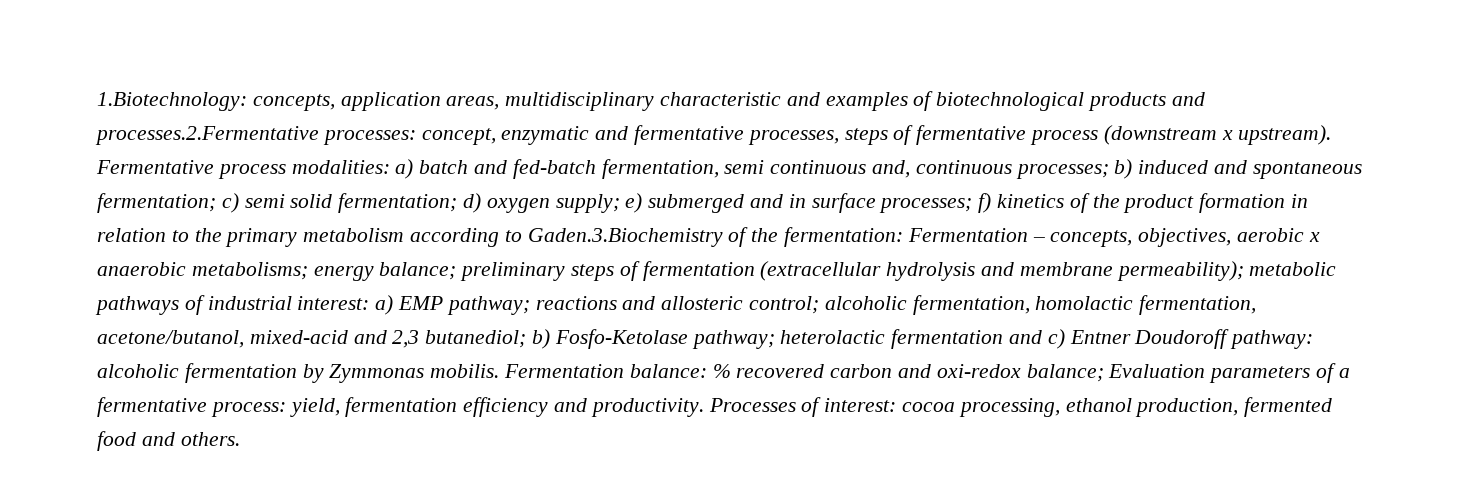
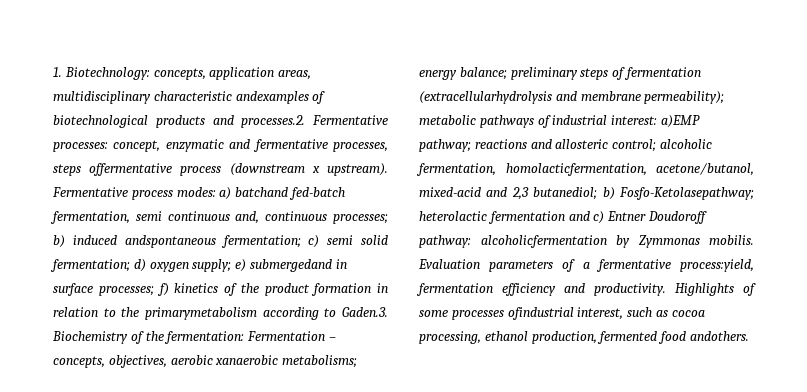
[97,92,247,111] 1.Biotechnology: -> [53,67,150,80] 1. Biotechnology:
[786,92,908,111] and examples -> [235,91,309,104] andexamples
[95,126,319,145] processes.2.Fermentative -> [241,115,388,128] processes.2. Fermentative
[893,125,1027,145] of fermentative -> [89,163,173,176] offermentative
[291,159,508,179] modalities: a) batch and -> [176,187,289,200] modes: a) batchand
[1214,160,1362,179] and spontaneous -> [124,235,216,248] andspontaneous
[648,194,784,213] submerged and -> [249,259,332,272] submergedand
[225,228,723,247] primary metabolism according to Gaden.3.Biochemistry -> [145,307,388,320] [52,331,128,344] primarymetabolism according to Gaden.3. Biochemistry
[1308,232,1320,242] [97,262,186,276] x anaerobic -> [215,355,279,365] xanaerobic
[760,261,976,281] (extracellular hydrolysis -> [419,91,552,104] (extracellularhydrolysis
[375,295,444,315] a) EMP -> [660,115,700,128] a)EMP
[1035,295,1257,315] homolactic fermentation, -> [505,163,647,176] homolacticfermentation,
[554,329,775,349] Fosfo-Ketolase pathway; -> [619,187,754,200] Fosfo-Ketolasepathway;
[97,363,297,383] alcoholic fermentation -> [480,235,607,248] alcoholicfermentation
[504,364,1104,382] Fermentation balance: % recovered carbon and oxi-redox balance; -> (754, 240) none
[210,398,340,417] process: yield, -> [680,259,754,272] process:yield,
[708,397,897,417] Processes of interest: -> [675,283,756,296] [419,307,668,320] Highlights of some processes ofindustrial interest, such as
[141,432,240,446] and others. -> [689,331,749,341] andothers.

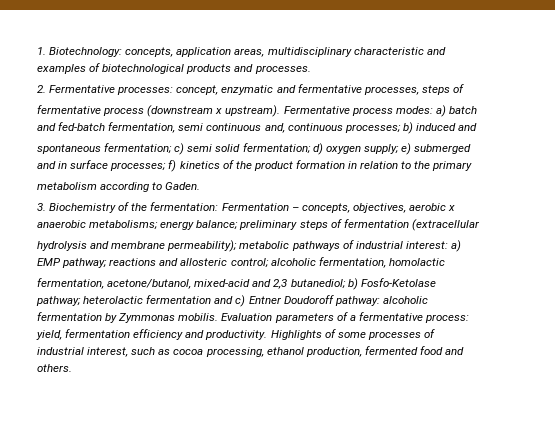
[235,91,309,104] andexamples -> [426,47,446,55] [37,64,86,74] and // examples
[241,115,306,128] processes.2. -> [254,65,311,74] [37,85,46,93] processes. // 2.
[89,163,173,176] offermentative -> [452,84,464,93] [37,105,101,114] of // fermentative
[235,187,289,197] batchand -> [448,106,477,114] [37,123,56,131] batch // and
[124,235,216,248] andspontaneous -> [458,123,478,131] [37,144,101,154] and // spontaneous
[249,259,332,272] submergedand -> [414,144,472,154] [37,161,56,169] submerged // and
[145,307,388,320] primarymetabolism according to Gaden.3. -> [432,161,473,171] [37,182,201,192] [37,203,46,211] primary // metabolism according to Gaden. // 3.
[215,355,279,365] xanaerobic -> [448,205,456,211] [37,220,86,228] x // anaerobic
[419,91,552,104] (extracellularhydrolysis -> [411,219,480,231] [37,241,87,251] (extracellular // hydrolysis
[660,115,700,128] a)EMP -> [450,240,461,252] [37,258,61,266] a) // EMP
[505,163,647,176] homolacticfermentation, -> [388,258,445,266] [37,278,104,289] homolactic // fermentation,
[619,187,754,200] Fosfo-Ketolasepathway; -> [360,278,436,287] [36,296,81,306] Fosfo-Ketolase // pathway;
[480,235,607,248] alcoholicfermentation -> [382,296,428,304] [37,312,102,321] alcoholic // fermentation
[680,259,754,272] process:yield, -> [424,314,469,323] [36,330,62,340] process: // yield,
[507,307,574,320] ofindustrial -> [423,329,435,338] [37,347,84,355] of // industrial
[689,331,749,341] andothers. -> [445,347,465,355] [37,364,72,372] and // others.

